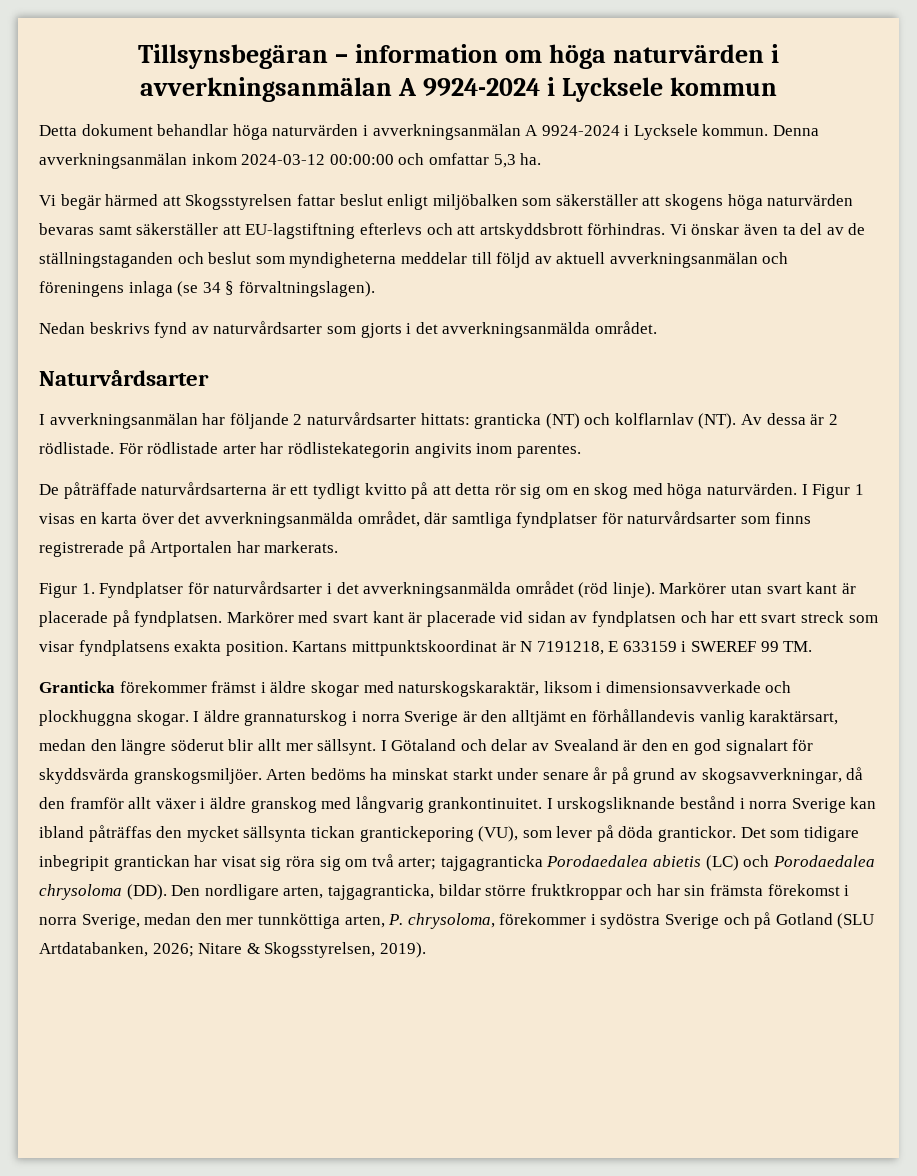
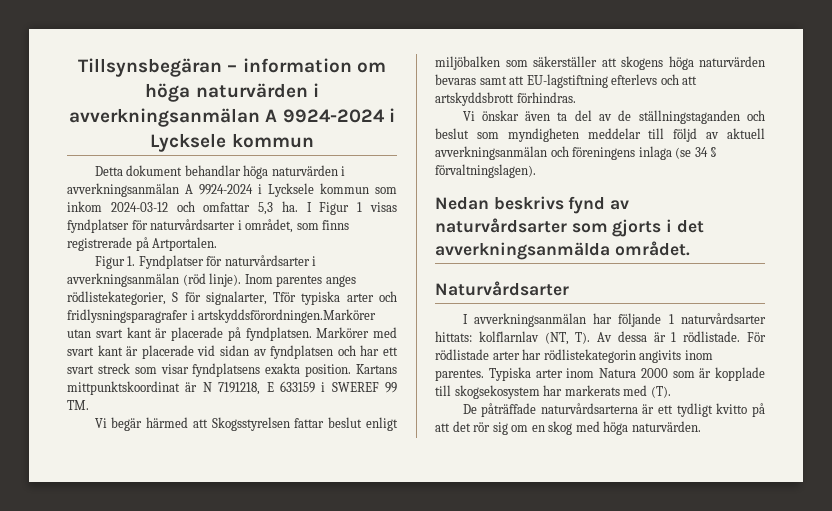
[702,124,820,136] [39,153,187,169] kommun. Denna avverkningsanmälan -> [320,183,397,194] kommun som
[329,154,394,165] 00:00:00 -> (168, 207) none
[39,194,854,210] [39,223,866,239] [39,252,789,268] [39,281,375,297] [39,321,657,338] [39,369,209,386] [39,412,838,429] [39,442,581,458] [39,482,864,499] [39,511,512,528] // Vi begär härmed att Skogsstyrelsen fattar beslut enligt miljöbalken som säkerställer att skogens höga naturvärden bevaras samt säkerställer att EU-lagstiftning efterlevs och att artskyddsbrott förhindras. Vi önskar även ta del av de ställningstaganden och beslut som myndigheterna meddelar till följd av aktuell avverkningsanmälan och föreningens inlaga (se 34 § förvaltningslagen). // Nedan beskrivs fynd av naturvårdsarter som gjorts i det avverkningsanmälda området. // Naturvårdsarter // I avverkningsanmälan har följande 2 naturvårdsarter hittats: granticka (NT) och kolflarnlav (NT). Av dessa är 2 rödlistade. För rödlistade arter har rödlistekategorin angivits inom parentes. // De påträffade naturvårdsarterna är ett tydligt kvitto på att detta rör sig om en skog med höga naturvärden. I Figur 1 visas en karta över det avverkningsanmälda området, där samtliga -> [306,202,397,215] I Figur 1 visas
(737, 517) none -> [237,219,294,233] i området,
[150,541,339,557] Artportalen har markerats. -> [152,237,218,251] Artportalen.
[336,581,727,598] det avverkningsanmälda området (röd linje). Markörer -> [67,273,356,287] [67,291,397,305] [67,309,377,323] avverkningsanmälan (röd linje). Inom parentes anges rödlistekategorier, S för signalarter, Tför typiska arter och fridlysningsparagrafer i artskyddsförordningen.Markörer
[39,681,792,697] [39,709,839,726] [39,739,814,755] [39,767,864,784] [39,796,877,813] [39,825,859,842] [39,854,875,871] [39,884,850,900] [39,912,875,929] [39,942,426,958] Granticka förekommer främst i äldre skogar med naturskogskaraktär, liksom i dimensionsavverkade och plockhuggna skogar. I äldre grannaturskog i norra Sverige är den alltjämt en förhållandevis vanlig karaktärsart, medan den längre söderut blir allt mer sällsynt. I Götaland och delar av Svealand är den en god signalart för skyddsvärda granskogsmiljöer. Arten bedöms ha minskat starkt under senare år på grund av skogsavverkningar, då den framför allt växer i äldre granskog med långvarig grankontinuitet. I urskogsliknande bestånd i norra Sverige kan ibland påträffas den mycket sällsynta tickan grantickeporing (VU), som lever på döda grantickor. Det som tidigare inbegripit grantickan har visat sig röra sig om två arter; tajgagranticka Porodaedalea abietis (LC) och Porodaedalea chrysoloma (DD). Den nordligare arten, tajgagranticka, bildar större fruktkroppar och har sin främsta förekomst i norra Sverige, medan den mer tunnköttiga arten, P. chrysoloma, förekommer i sydöstra Sverige och på Gotland (SLU Artdatabanken, 2026; Nitare & Skogsstyrelsen, 2019). -> [94,417,398,431] [435,56,765,70] [435,74,698,88] [435,92,576,106] [462,110,765,124] [435,128,765,142] [435,146,718,160] [435,164,536,178] [435,196,630,214] [435,218,704,237] [435,241,690,260] [435,281,569,296] [462,313,766,327] [435,331,766,345] [435,349,713,363] [435,367,765,381] [435,385,671,399] [462,403,765,417] [435,421,701,435] Vi begär härmed att Skogsstyrelsen fattar beslut enligt miljöbalken som säkerställer att skogens höga naturvärden bevaras samt att EU-lagstiftning efterlevs och att artskyddsbrott förhindras. // Vi önskar även ta del av de ställningstaganden och beslut som myndigheten meddelar till följd av aktuell avverkningsanmälan och föreningens inlaga (se 34 § förvaltningslagen). // Nedan beskrivs fynd av naturvårdsarter som gjorts i det avverkningsanmälda området. // Naturvårdsarter // I avverkningsanmälan har följande 1 naturvårdsarter hittats: kolflarnlav (NT, T). Av dessa är 1 rödlistade. För rödlistade arter har rödlistekategorin angivits inom parentes. Typiska arter inom Natura 2000 som är kopplade till skogsekosystem har markerats med (T). // De påträffade naturvårdsarterna är ett tydligt kvitto på att det rör sig om en skog med höga naturvärden.

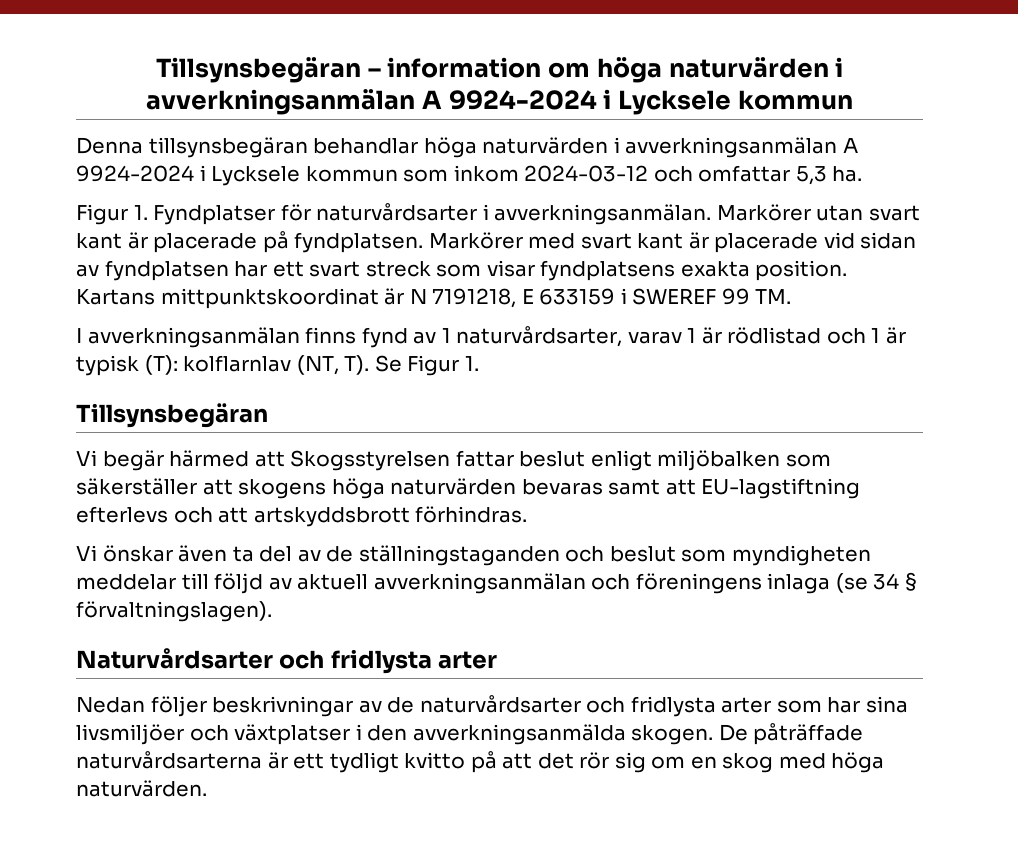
[94,165,183,176] Detta dokument -> [76,137,308,158] Denna tillsynsbegäran
[306,202,397,215] [67,219,350,233] [67,237,218,251] I Figur 1 visas fyndplatser för naturvårdsarter i området, som finns registrerade på Artportalen. -> (863, 174) none
[67,273,356,287] [67,291,397,305] [67,309,377,323] avverkningsanmälan (röd linje). Inom parentes anges rödlistekategorier, S för signalarter, Tför typiska arter och fridlysningsparagrafer i artskyddsförordningen.Markörer -> [494,204,811,225] avverkningsanmälan. Markörer
[337,345,356,356] och -> (229, 270) none
(89, 405) none -> [76,326,906,348] [76,355,479,376] [76,403,268,428] // I avverkningsanmälan finns fynd av 1 naturvårdsarter, varav 1 är rödlistad och 1 är typisk (T): kolflarnlav (NT, T). Se Figur 1. // Tillsynsbegäran
[435,196,630,214] [435,218,704,237] [435,241,690,260] [435,281,569,296] [462,313,766,327] [435,331,766,345] [435,349,713,363] [435,367,765,381] [435,385,671,399] Nedan beskrivs fynd av naturvårdsarter som gjorts i det avverkningsanmälda området. // Naturvårdsarter // I avverkningsanmälan har följande 1 naturvårdsarter hittats: kolflarnlav (NT, T). Av dessa är 1 rödlistade. För rödlistade arter har rödlistekategorin angivits inom parentes. Typiska arter inom Natura 2000 som är kopplade till skogsekosystem har markerats med (T). // -> [76,648,498,674] [76,695,908,717] [76,724,714,745] Naturvårdsarter och fridlysta arter // Nedan följer beskrivningar av de naturvårdsarter och fridlysta arter som har sina livsmiljöer och växtplatser i den avverkningsanmälda skogen.

